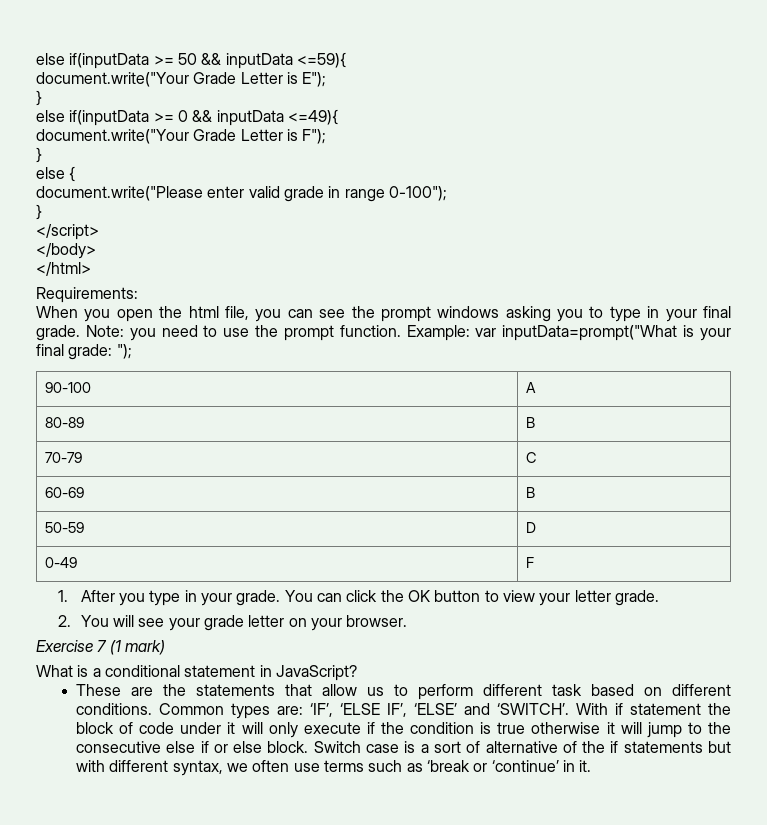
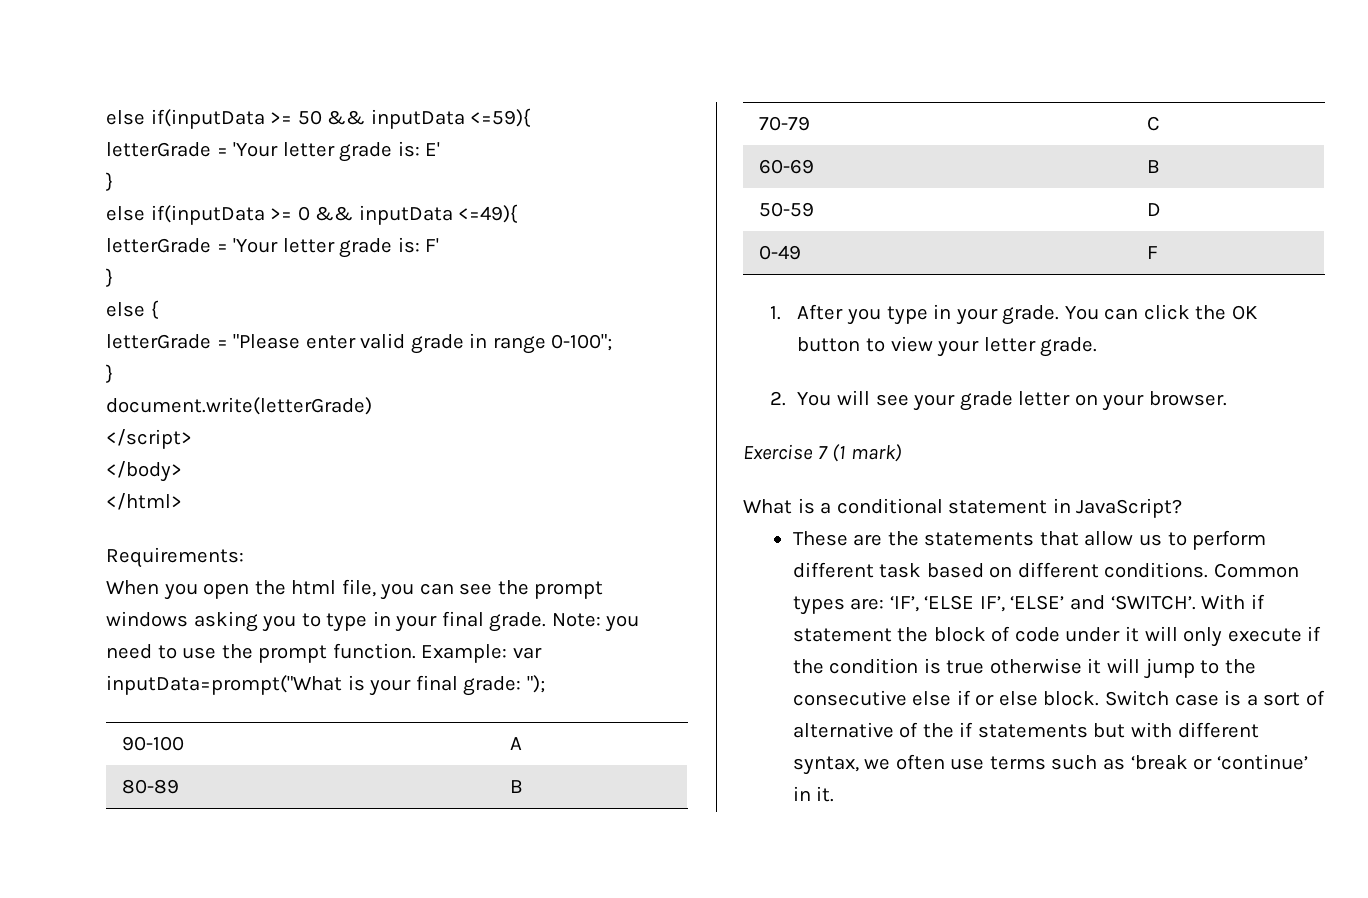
[36,72,327,87] document.write("Your Grade Letter is E"); -> [106,141,441,162] letterGrade = 'Your letter grade is: E'
[36,129,327,144] document.write("Your Grade Letter is F"); -> [106,237,440,258] letterGrade = 'Your letter grade is: F'
[36,186,203,201] document.write("Please -> [106,334,301,349] letterGrade = "Please
[388,186,447,201] [36,204,42,220] 0-100"); // } -> [551,334,613,351] [106,364,113,383] [106,397,372,415] 0-100"; // } // document.write(letterGrade)

